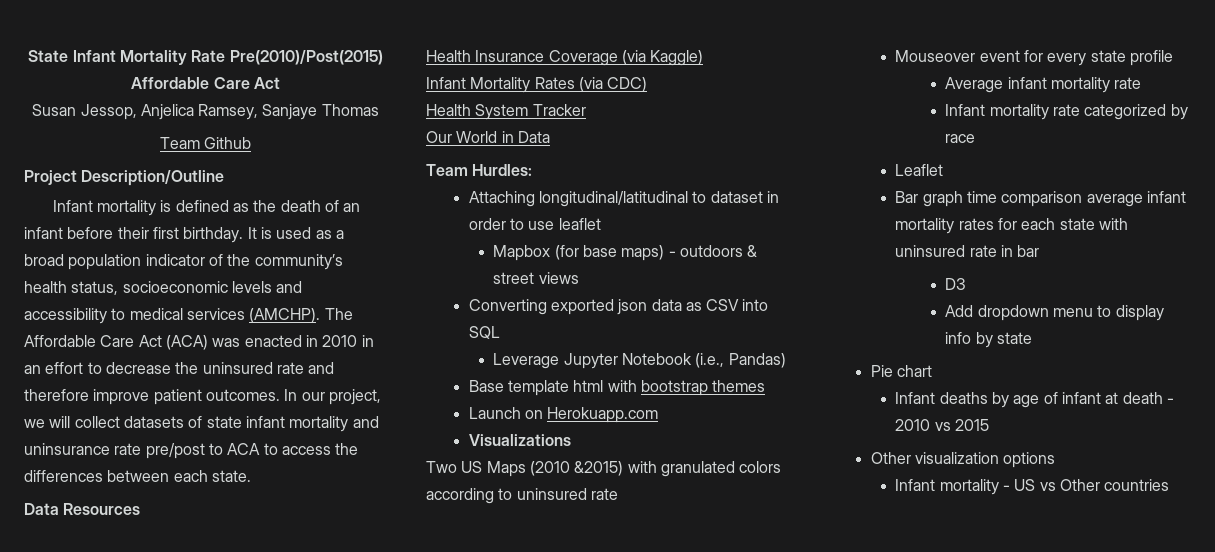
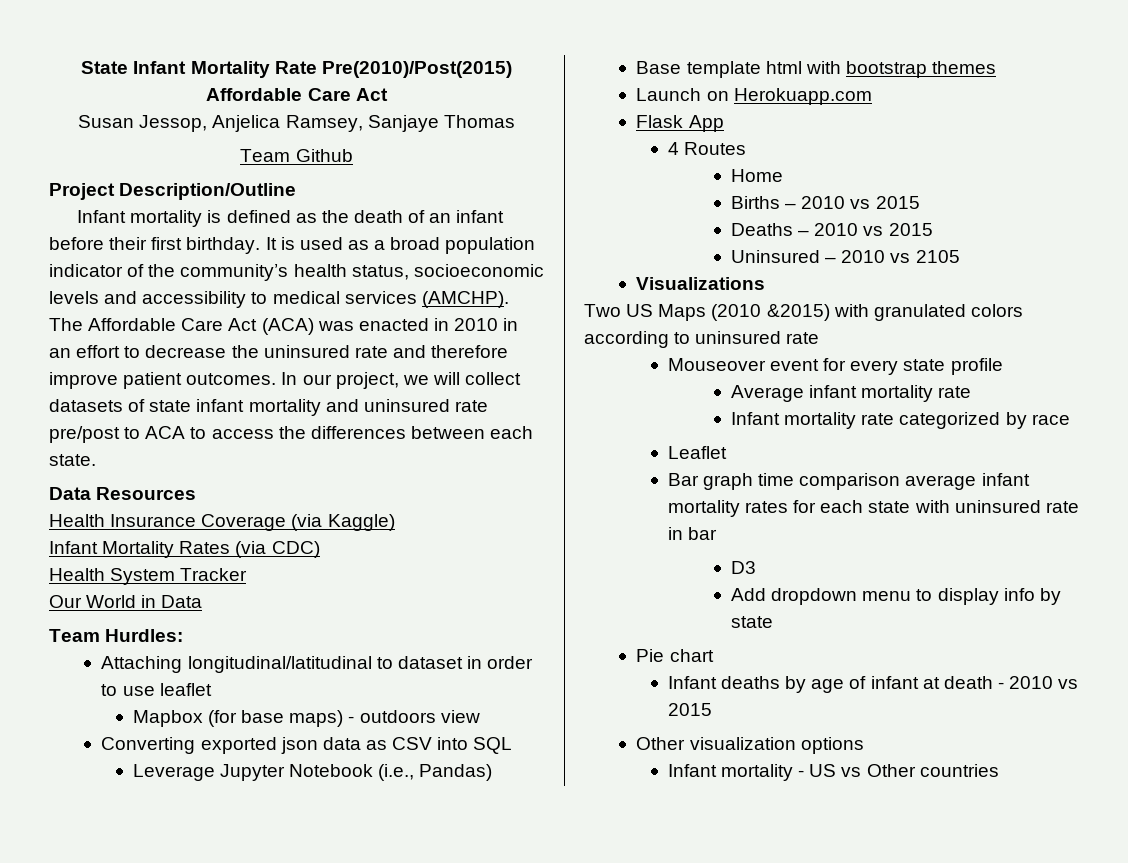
[24,443,110,455] uninsurance -> [363,399,450,412] uninsured
[747,245,758,257] [493,272,579,284] & street views -> [440,710,480,723] view
(659, 415) none -> [636,115,724,132] [667,142,747,155] [731,169,784,182] [731,196,920,209] [731,223,933,236] [731,250,960,263] // Flask App // 4 Routes // Home // Births – 2010 vs 2015 // Deaths – 2010 vs 2015 // Uninsured – 2010 vs 2105

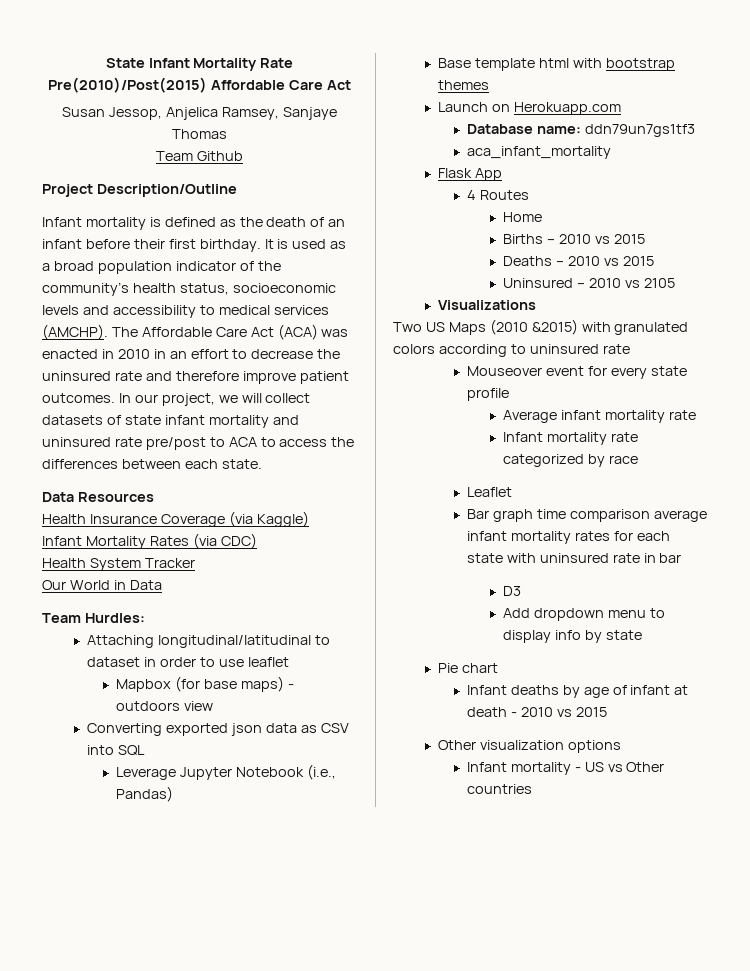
(872, 96) none -> [466,124,695,137] [466,146,611,159] // Database name: ddn79un7gs1tf3 // aca_infant_mortality

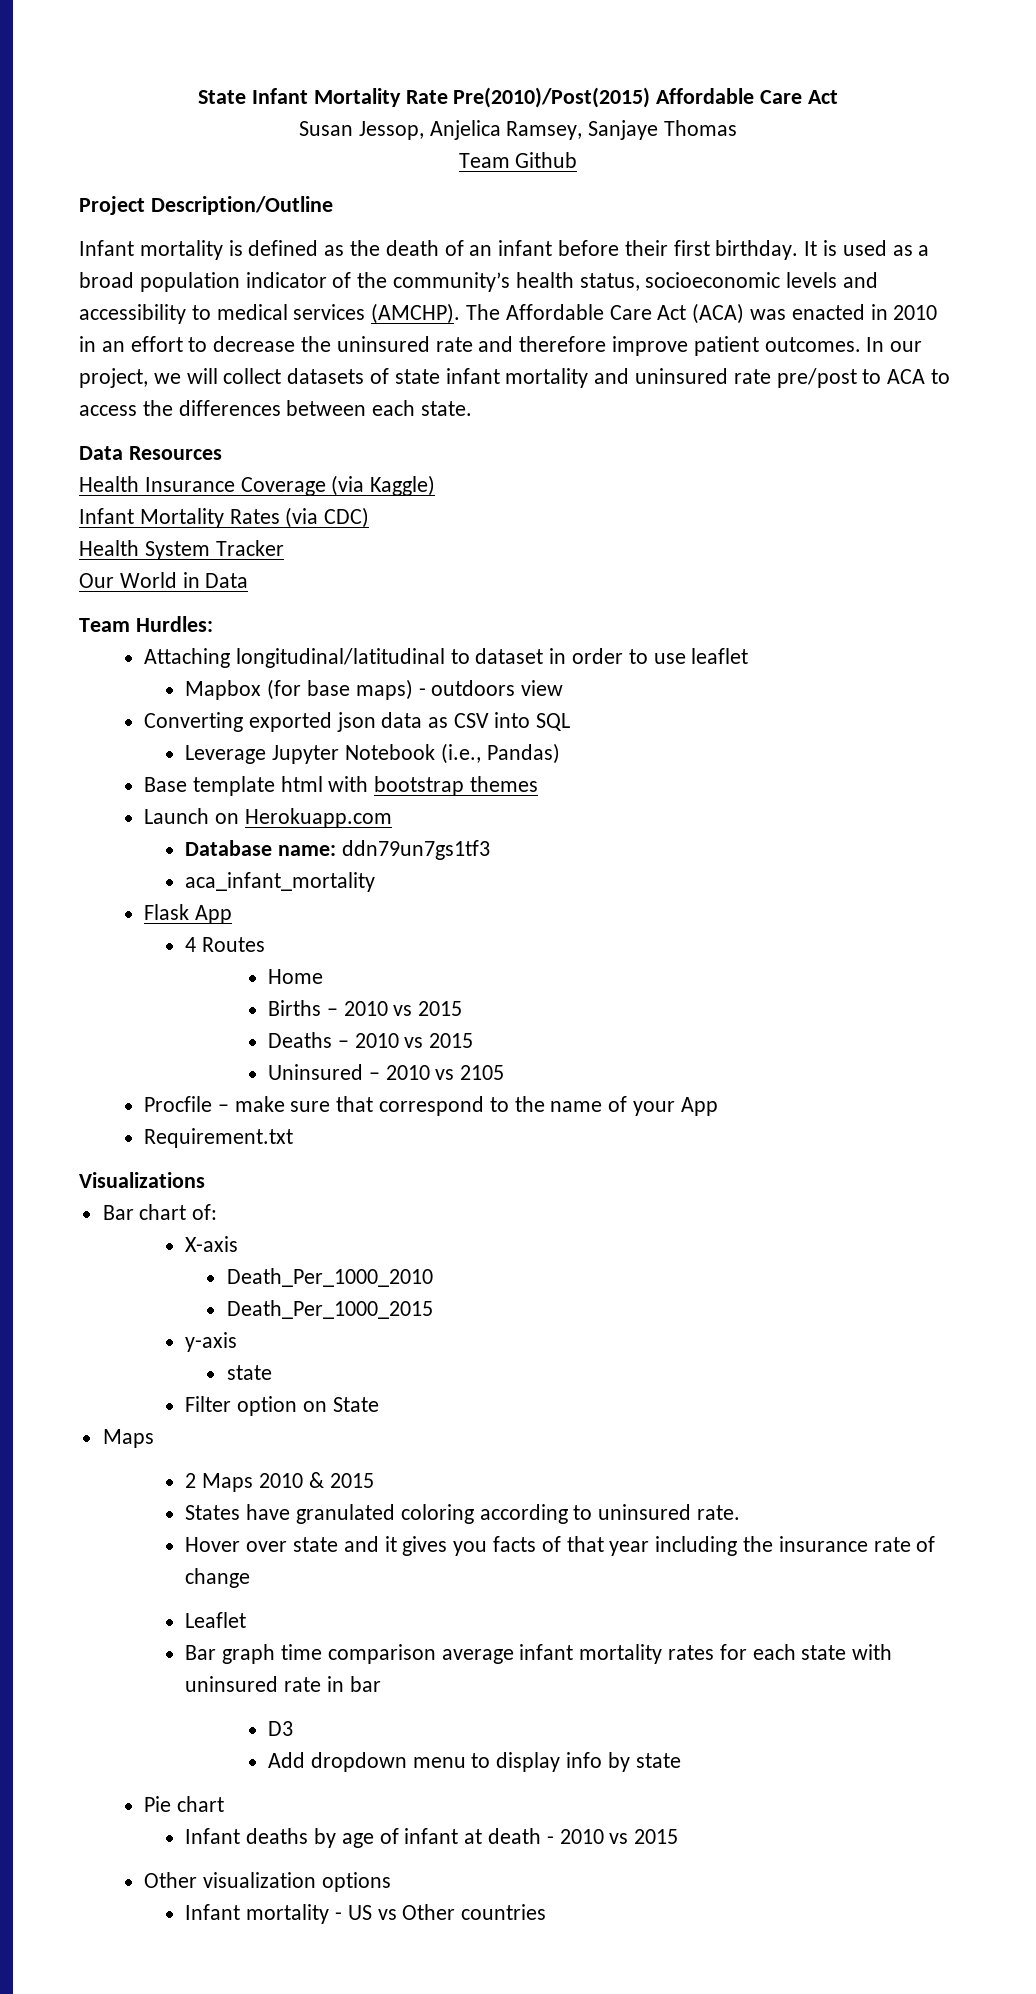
[437,300,536,310] [393,319,689,335] [393,344,630,357] [466,366,687,379] [466,388,509,401] [503,410,697,423] [503,432,639,445] [503,454,639,467] Visualizations // Two US Maps (2010 &2015) with granulated colors according to uninsured rate // Mouseover event for every state profile // Average infant mortality rate // Infant mortality rate categorized by race -> [144,1096,718,1116] [144,1128,294,1148] [79,1172,205,1188] [102,1204,218,1220] [185,1236,239,1252] [226,1268,433,1287] [226,1300,433,1319] [185,1332,238,1352] [226,1365,272,1380] [185,1396,379,1416] [102,1429,154,1448] [185,1472,374,1492] [185,1504,740,1524] [185,1536,936,1556] [185,1568,251,1588] Procfile – make sure that correspond to the name of your App // Requirement.txt // Visualizations // Bar chart of: // X-axis // Death_Per_1000_2010 // Death_Per_1000_2015 // y-axis // state // Filter option on State // Maps // 2 Maps 2010 & 2015 // States have granulated coloring according to uninsured rate. // Hover over state and it gives you facts of that year including the insurance rate of change

